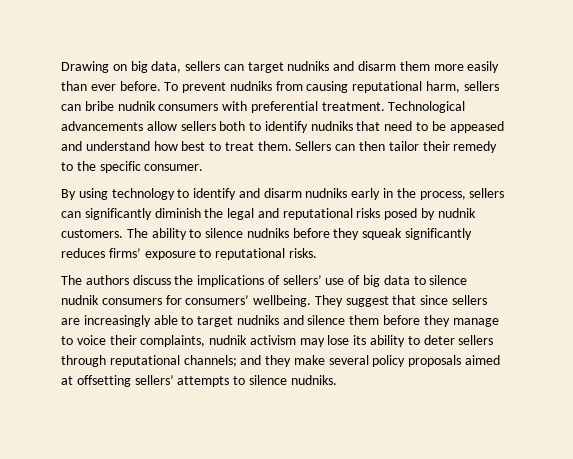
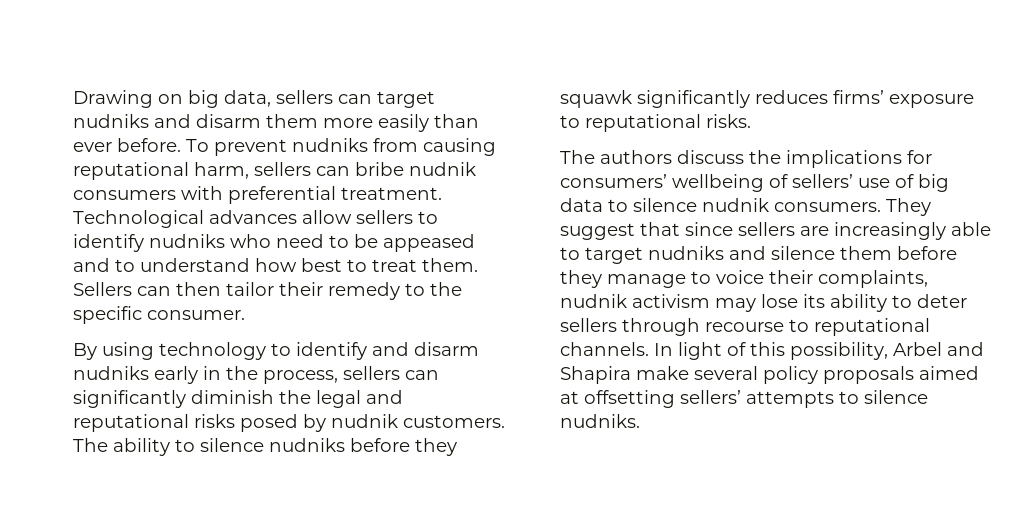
[61,121,143,131] advancements -> [209,210,297,224] advances
[219,121,246,131] both -> (413, 217) none
[356,121,381,131] that -> [230,234,271,248] who
(82, 146) none -> [115,259,135,272] to
[362,228,403,240] squeak -> [560,90,632,108] squawk
(265, 281) none -> [907,150,932,164] [560,174,764,192] for consumers’ wellbeing
[101,295,312,307] consumers for consumers’ wellbeing. -> [774,202,881,212] consumers.
[109,355,292,367] reputational channels; and they -> [705,318,930,336] [560,342,984,360] [560,366,631,384] recourse to reputational channels. In light of this possibility, Arbel and Shapira

